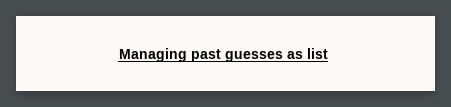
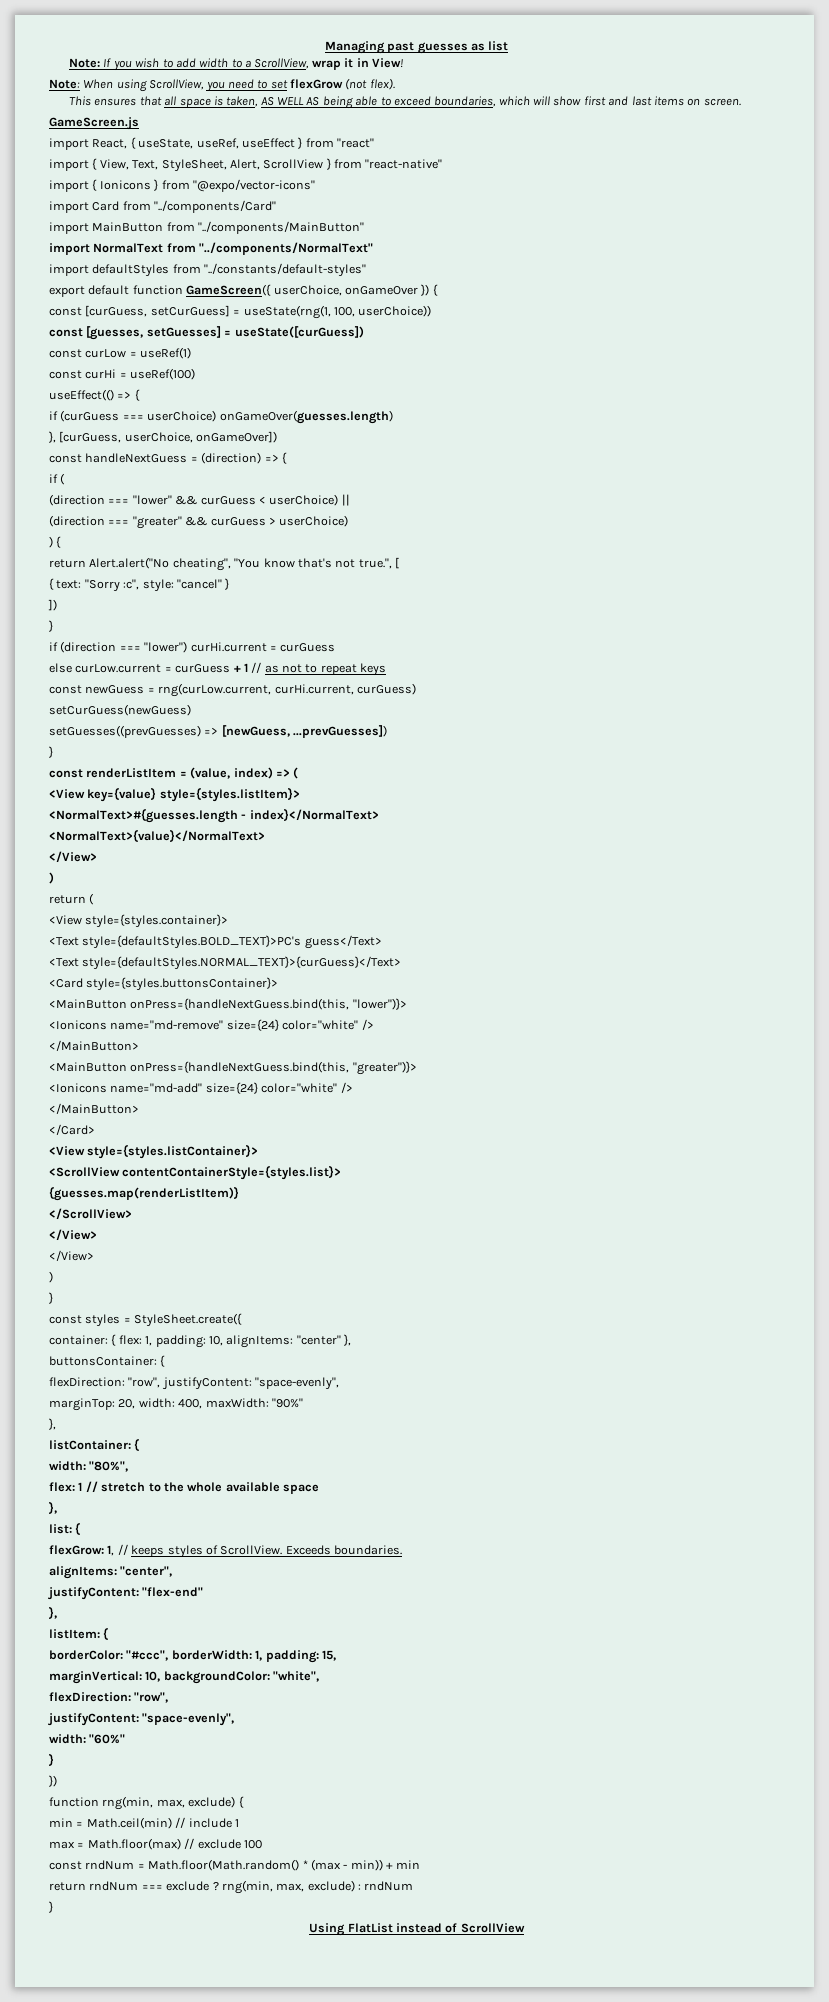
(328, 53) none -> [69,58,403,71] [49,78,395,92] [69,96,741,109] [49,117,139,130] [49,137,374,150] [49,158,443,172] [49,179,315,192] [49,200,277,213] [49,221,365,234] [49,242,374,255] [49,263,367,277] [49,284,438,297] [49,305,432,319] [49,326,364,340] [49,347,192,359] [49,368,196,380] [49,389,140,401] [49,410,393,424] [49,431,278,443] [49,452,287,464] [49,473,66,485] [49,494,350,506] [49,515,349,529] [49,536,62,548] [49,557,399,571] [49,578,230,592] [48,599,57,611] [49,620,53,632] [49,641,336,653] [49,662,387,676] [49,683,416,697] [49,704,191,716] [49,725,388,738] [49,746,53,758] [49,767,299,779] [49,788,300,802] [49,809,379,823] [49,830,265,842] [49,851,97,863] [49,872,54,884] [49,893,95,905] [49,914,229,928] [49,935,382,949] [49,956,402,970] [49,977,279,991] [49,998,407,1010] [49,1019,374,1031] [49,1040,139,1051] [49,1061,417,1075] [49,1082,353,1094] [49,1103,139,1114] [49,1124,95,1135] [49,1145,259,1159] [49,1166,342,1180] [49,1187,239,1201] [49,1208,132,1220] [49,1229,97,1241] [49,1250,94,1261] [49,1271,53,1283] [49,1292,53,1304] [49,1313,243,1327] [49,1334,351,1348] [49,1355,166,1367] [49,1377,340,1390] [49,1398,303,1411] [49,1418,56,1430] [49,1439,140,1451] [49,1461,129,1472] [49,1481,319,1494] [49,1502,57,1514] [49,1523,81,1535] [49,1544,402,1558] [49,1566,173,1579] [48,1587,204,1600] [49,1607,57,1619] [49,1628,109,1640] [49,1650,336,1663] [49,1671,320,1684] [49,1692,169,1703] [48,1713,235,1726] [49,1734,126,1744] [49,1754,54,1766] [49,1775,57,1787] [49,1796,244,1810] [49,1817,239,1829] [49,1838,262,1850] [49,1859,421,1871] [49,1880,414,1894] [49,1901,53,1913] [309,1923,525,1936] // Note: If you wish to add width to a ScrollView, wrap it in View! // Note: When using ScrollView, you need to set flexGrow (not flex). // This ensures that all space is taken, AS WELL AS being able to exceed boundaries, which will show first and last items on screen. // GameScreen.js // import React, { useState, useRef, useEffect } from "react" // import { View, Text, StyleSheet, Alert, ScrollView } from "react-native" // import { Ionicons } from "@expo/vector-icons" // import Card from "../components/Card" // import MainButton from "../components/MainButton" // import NormalText from "../components/NormalText" // import defaultStyles from "../constants/default-styles" // export default function GameScreen({ userChoice, onGameOver }) { // const [curGuess, setCurGuess] = useState(rng(1, 100, userChoice)) // const [guesses, setGuesses] = useState([curGuess]) // const curLow = useRef(1) // const curHi = useRef(100) // useEffect(() => { // if (curGuess === userChoice) onGameOver(guesses.length) // }, [curGuess, userChoice, onGameOver]) // const handleNextGuess = (direction) => { // if ( // (direction === "lower" && curGuess < userChoice) || // (direction === "greater" && curGuess > userChoice) // ) { // return Alert.alert("No cheating", "You know that's not true.", [ // { text: "Sorry :c", style: "cancel" } // ]) // } // if (direction === "lower") curHi.current = curGuess // else curLow.current = curGuess + 1 // as not to repeat keys // const newGuess = rng(curLow.current, curHi.current, curGuess) // setCurGuess(newGuess) // setGuesses((prevGuesses) => [newGuess, ...prevGuesses]) // } // const renderListItem = (value, index) => ( // <View key={value} style={styles.listItem}> // <NormalText>#{guesses.length - index}</NormalText> // <NormalText>{value}</NormalText> // </View> // ) // return ( // <View style={styles.container}> // <Text style={defaultStyles.BOLD_TEXT}>PC's guess</Text> // <Text style={defaultStyles.NORMAL_TEXT}>{curGuess}</Text> // <Card style={styles.buttonsContainer}> // <MainButton onPress={handleNextGuess.bind(this, "lower")}> // <Ionicons name="md-remove" size={24} color="white" /> // </MainButton> // <MainButton onPress={handleNextGuess.bind(this, "greater")}> // <Ionicons name="md-add" size={24} color="white" /> // </MainButton> // </Card> // <View style={styles.listContainer}> // <ScrollView contentContainerStyle={styles.list}> // {guesses.map(renderListItem)} // </ScrollView> // </View> // </View> // ) // } // const styles = StyleSheet.create({ // container: { flex: 1, padding: 10, alignItems: "center" }, // buttonsContainer: { // flexDirection: "row", justifyContent: "space-evenly", // marginTop: 20, width: 400, maxWidth: "90%" // }, // listContainer: { // width: "80%", // flex: 1 // stretch to the whole available space // }, // list: { // flexGrow: 1, // keeps styles of ScrollView. Exceeds boundaries. // alignItems: "center", // justifyContent: "flex-end" // }, // listItem: { // borderColor: "#ccc", borderWidth: 1, padding: 15, // marginVertical: 10, backgroundColor: "white", // flexDirection: "row", // justifyContent: "space-evenly", // width: "60%" // } // }) // function rng(min, max, exclude) { // min = Math.ceil(min) // include 1 // max = Math.floor(max) // exclude 100 // const rndNum = Math.floor(Math.random() * (max - min)) + min // return rndNum === exclude ? rng(min, max, exclude) : rndNum // } // Using FlatList instead of ScrollView

